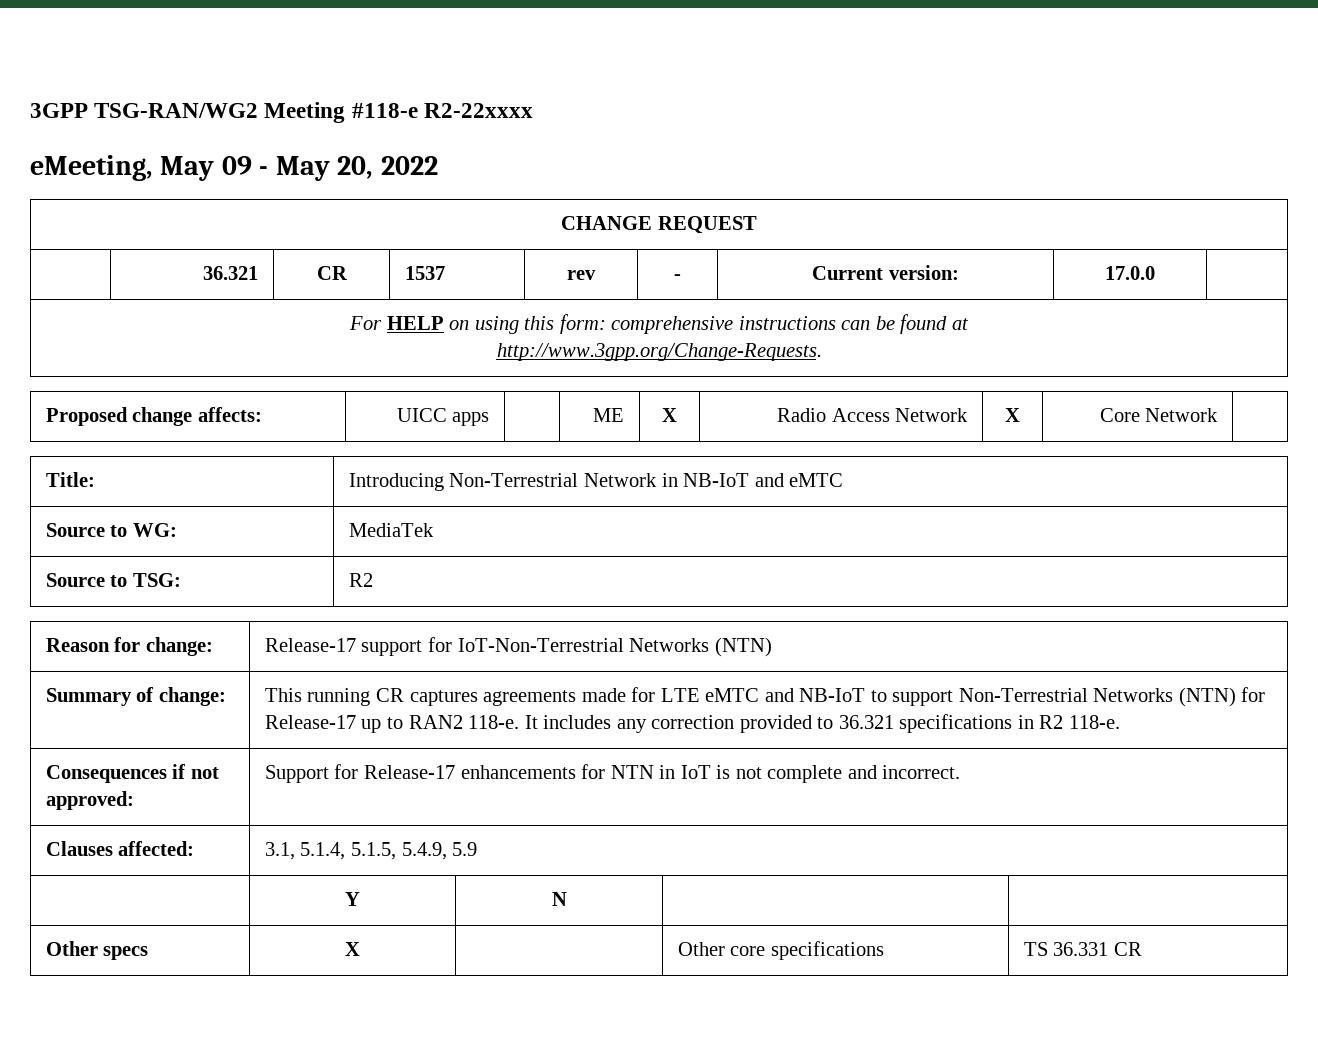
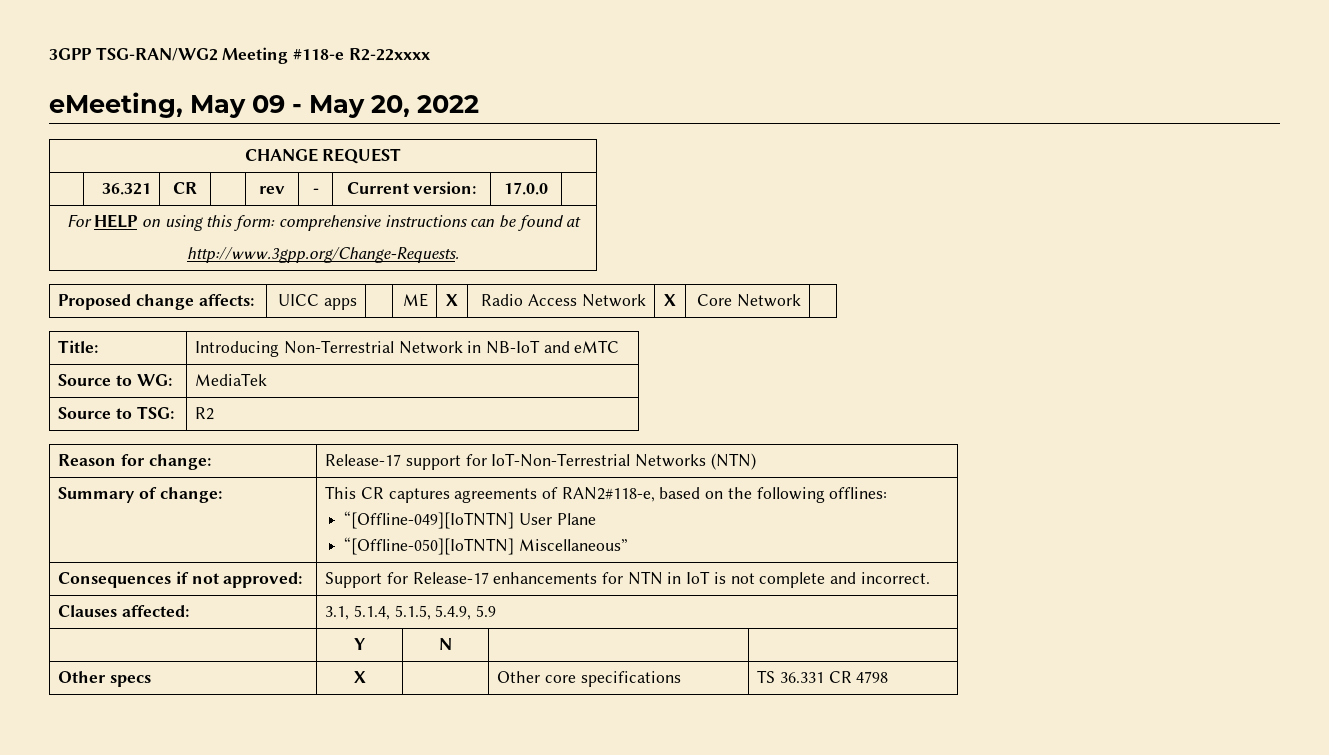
[404,266,445,280] 1537 -> (197, 188) none
[307,688,371,706] running -> (357, 492) none
[581,687,1266,707] [264,714,1120,733] made for LTE eMTC and NB-IoT to support Non-Terrestrial Networks (NTN) for Release-17 up to RAN2 118-e. It includes any correction provided to 36.321 specifications in R2 118-e. -> [541,487,888,503] [344,511,596,529] [344,537,629,555] of RAN2#118-e, based on the following offlines: // “[Offline-049][IoTNTN] User Plane // “[Offline-050][IoTNTN] Miscellaneous”
(1142, 949) none -> [856,671,889,683] 4798

